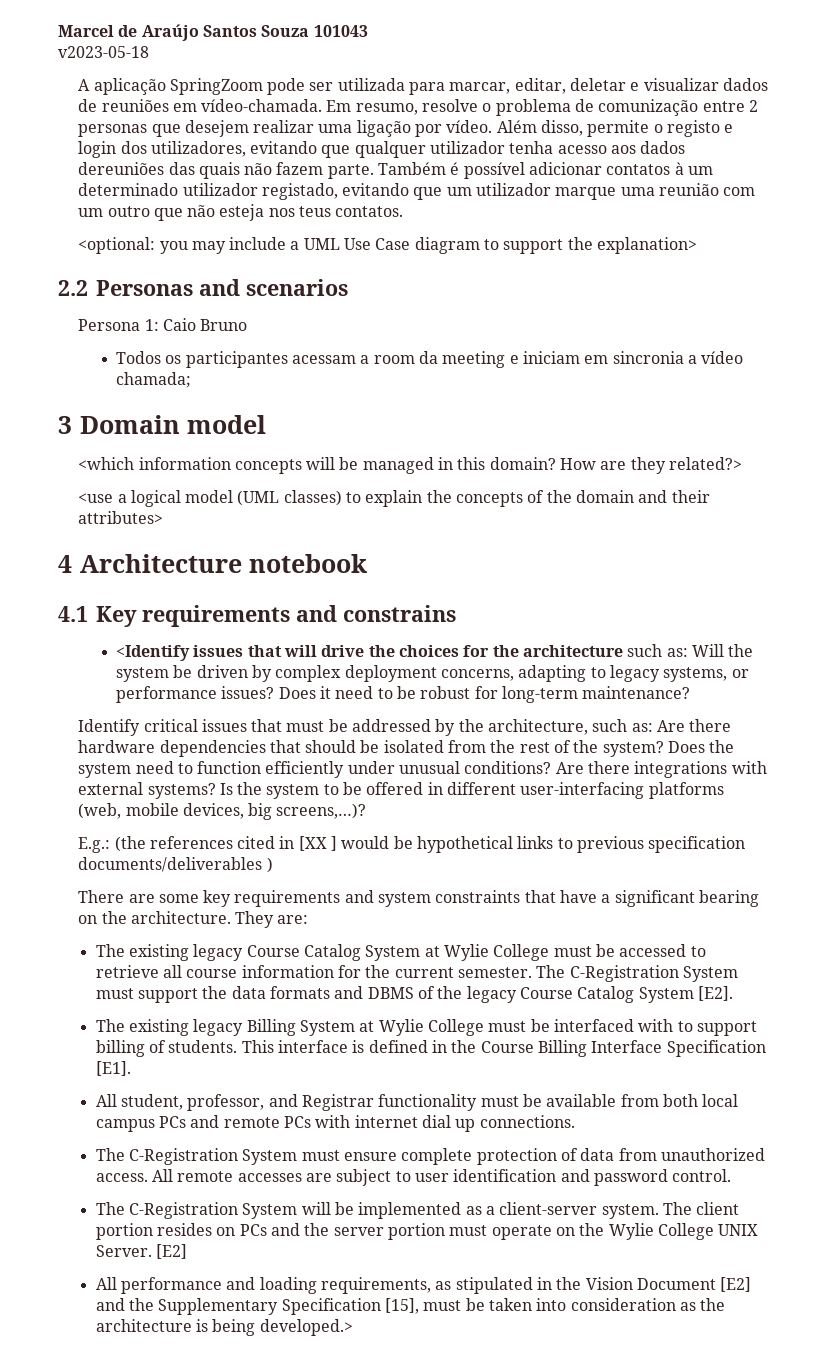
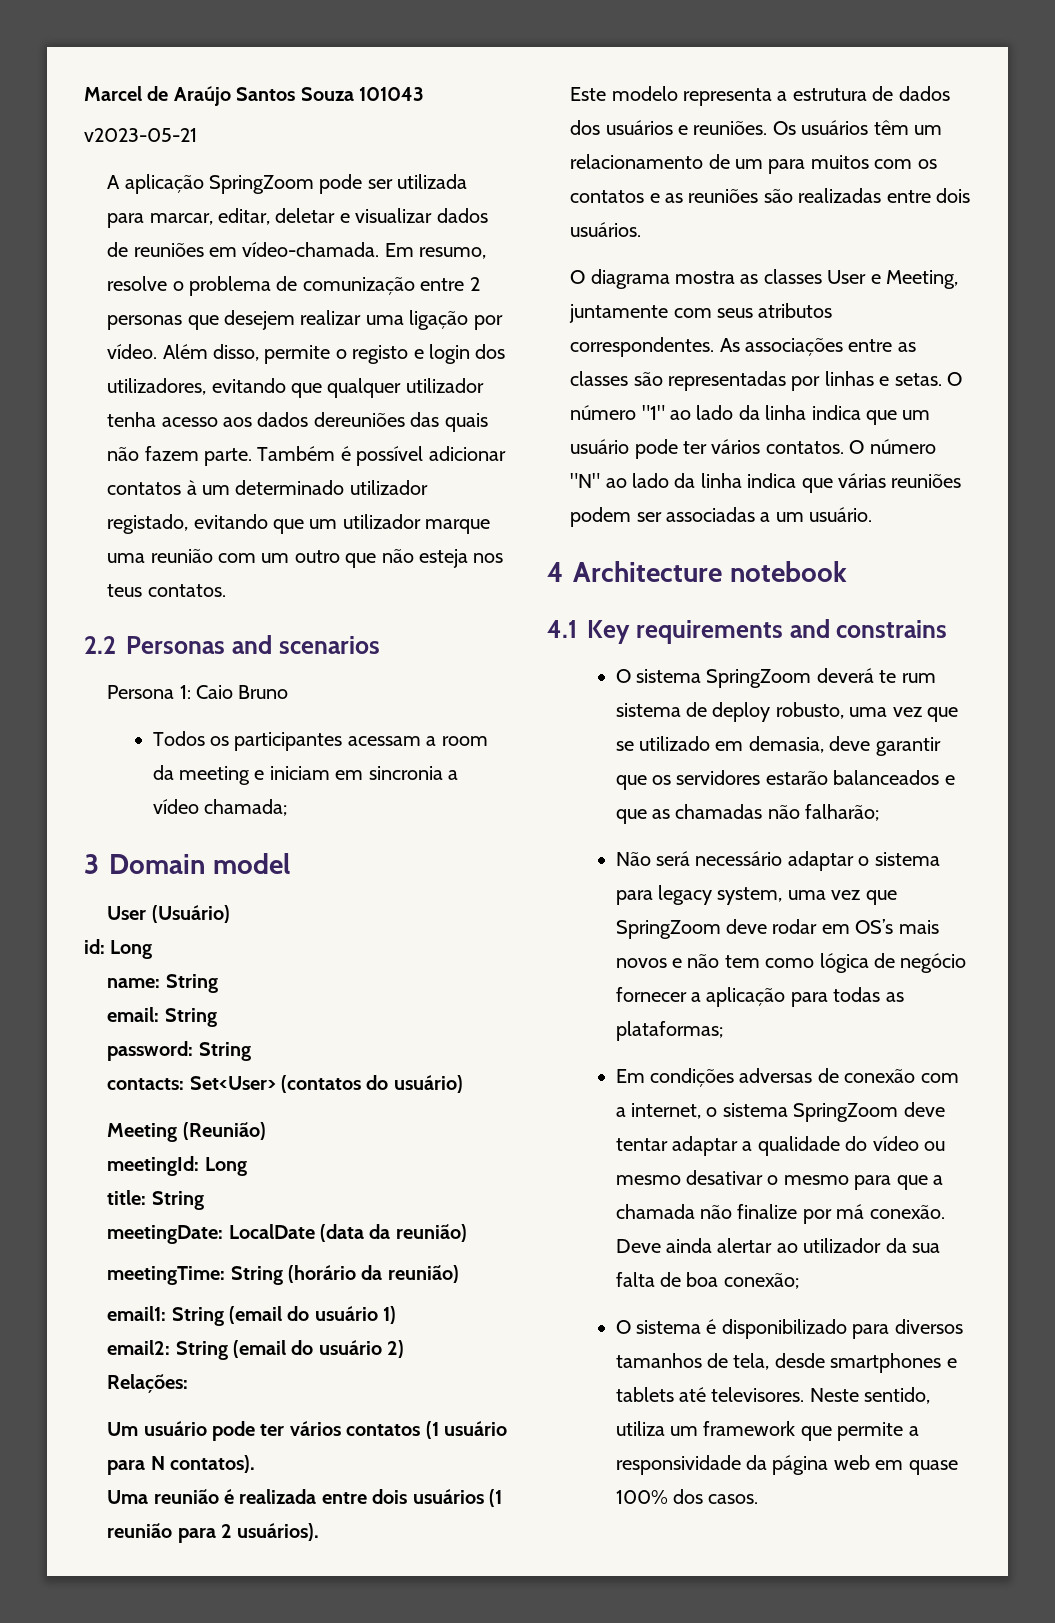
[58,46,149,58] v2023-05-18 -> [84,128,197,142] v2023-05-21
[78,237,698,254] // <optional: you may include a UML Use Case diagram to support the explanation> -> (226, 590) none
[78,457,743,474] [78,490,710,507] [78,511,164,524] <which information concepts will be managed in this domain? How are they related?> // <use a logical model (UML classes) to explain the concepts of the domain and their attributes> -> [107,905,230,923] [84,939,153,959] [107,974,218,993] [107,1007,217,1027] [107,1041,251,1061] [107,1075,463,1093] [107,1122,266,1142] [107,1156,247,1176] [107,1190,204,1210] [107,1224,467,1244] [107,1265,459,1285] [107,1306,397,1326] [107,1340,405,1360] [107,1374,189,1393] [107,1421,508,1441] [107,1455,256,1475] [107,1489,503,1507] [107,1523,320,1543] [570,86,950,106] [570,120,943,135] [570,154,937,174] [570,188,971,203] [570,222,642,237] [570,269,959,289] [569,303,833,323] [570,337,916,357] [570,371,963,391] [570,405,931,425] [570,439,936,459] [570,473,962,493] [570,507,873,527] User (Usuário) // id: Long // name: String // email: String // password: String // contacts: Set<User> (contatos do usuário) // Meeting (Reunião) // meetingId: Long // title: String // meetingDate: LocalDate (data da reunião) // meetingTime: String (horário da reunião) // email1: String (email do usuário 1) // email2: String (email do usuário 2) // Relações: // Um usuário pode ter vários contatos (1 usuário para N contatos). // Uma reunião é realizada entre dois usuários (1 reunião para 2 usuários). // Este modelo representa a estrutura de dados dos usuários e reuniões. Os usuários têm um relacionamento de um para muitos com os contatos e as reuniões são realizadas entre dois usuários. // O diagrama mostra as classes User e Meeting, juntamente com seus atributos correspondentes. As associações entre as classes são representadas por linhas e setas. O número "1" ao lado da linha indica que um usuário pode ter vários contatos. O número "N" ao lado da linha indica que várias reuniões podem ser associadas a um usuário.
[116,644,754,661] [116,665,749,682] [116,686,691,703] [78,719,732,736] [78,740,735,757] [78,761,767,778] [78,782,724,799] [78,803,367,820] [78,836,746,853] [78,857,273,873] [78,890,760,907] [78,911,309,928] [95,944,706,961] [95,965,739,982] [95,986,733,1003] [95,1019,757,1036] [95,1040,766,1057] [95,1061,131,1076] [95,1094,739,1111] [95,1115,575,1132] [95,1148,766,1165] [95,1169,732,1186] [95,1202,740,1219] [95,1223,759,1240] [95,1244,188,1259] [95,1277,752,1294] [95,1298,726,1315] [95,1319,353,1336] <Identify issues that will drive the choices for the architecture such as: Will the system be driven by complex deployment concerns, adapting to legacy systems, or performance issues? Does it need to be robust for long-term maintenance? // Identify critical issues that must be addressed by the architecture, such as: Are there hardware dependencies that should be isolated from the rest of the system? Does the system need to function efficiently under unusual conditions? Are there integrations with external systems? Is the system to be offered in different user-interfacing platforms (web, mobile devices, big screens,…)? // E.g.: (the references cited in [XX ] would be hypothetical links to previous specification documents/deliverables ) // There are some key requirements and system constraints that have a significant bearing on the architecture. They are: // The existing legacy Course Catalog System at Wylie College must be accessed to retrieve all course information for the current semester. The C-Registration System must support the data formats and DBMS of the legacy Course Catalog System [E2]. // The existing legacy Billing System at Wylie College must be interfaced with to support billing of students. This interface is defined in the Course Billing Interface Specification [E1]. // All student, professor, and Registrar functionality must be available from both local campus PCs and remote PCs with internet dial up connections. // The C-Registration System must ensure complete protection of data from unauthorized access. All remote accesses are subject to user identification and password control. // The C-Registration System will be implemented as a client-server system. The client portion resides on PCs and the server portion must operate on the Wylie College UNIX Server. [E2] // All performance and loading requirements, as stipulated in the Vision Document [E2] and the Supplementary Specification [15], must be taken into consideration as the architecture is being developed.> -> [615,668,936,688] [615,702,958,722] [615,736,941,756] [615,770,955,790] [615,804,880,824] [615,851,940,871] [615,885,897,905] [615,919,939,939] [615,953,967,973] [615,987,904,1007] [615,1021,723,1041] [615,1068,959,1087] [615,1102,945,1122] [615,1136,945,1156] [615,1170,943,1190] [615,1204,945,1224] [615,1238,940,1253] [615,1272,799,1289] [615,1319,963,1339] [615,1353,957,1373] [615,1387,931,1404] [615,1421,919,1441] [615,1455,958,1475] [615,1489,759,1504] O sistema SpringZoom deverá te rum sistema de deploy robusto, uma vez que se utilizado em demasia, deve garantir que os servidores estarão balanceados e que as chamadas não falharão; // Não será necessário adaptar o sistema para legacy system, uma vez que SpringZoom deve rodar em OS’s mais novos e não tem como lógica de negócio fornecer a aplicação para todas as plataformas; // Em condições adversas de conexão com a internet, o sistema SpringZoom deve tentar adaptar a qualidade do vídeo ou mesmo desativar o mesmo para que a chamada não finalize por má conexão. Deve ainda alertar ao utilizador da sua falta de boa conexão; // O sistema é disponibilizado para diversos tamanhos de tela, desde smartphones e tablets até televisores. Neste sentido, utiliza um framework que permite a responsividade da página web em quase 100% dos casos.

